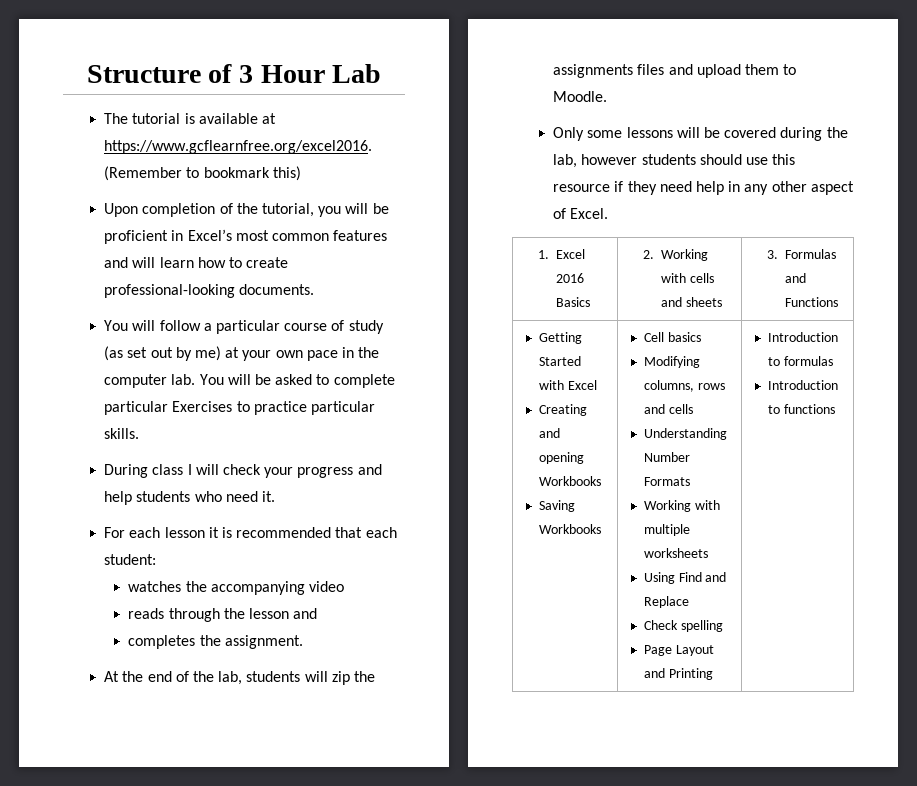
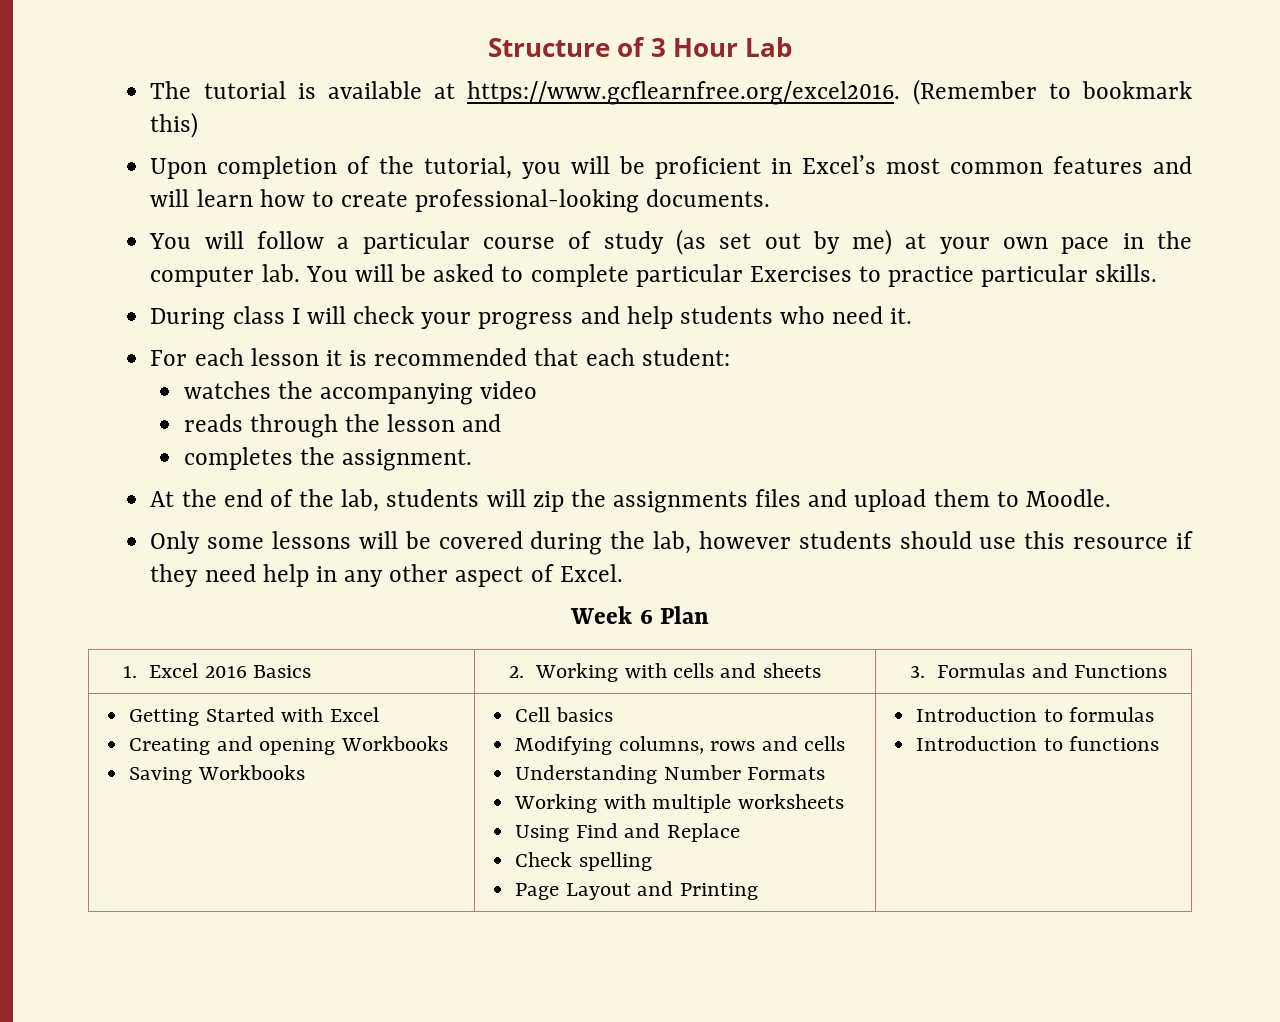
(609, 213) none -> [570,606,709,624] // Week 6 Plan

